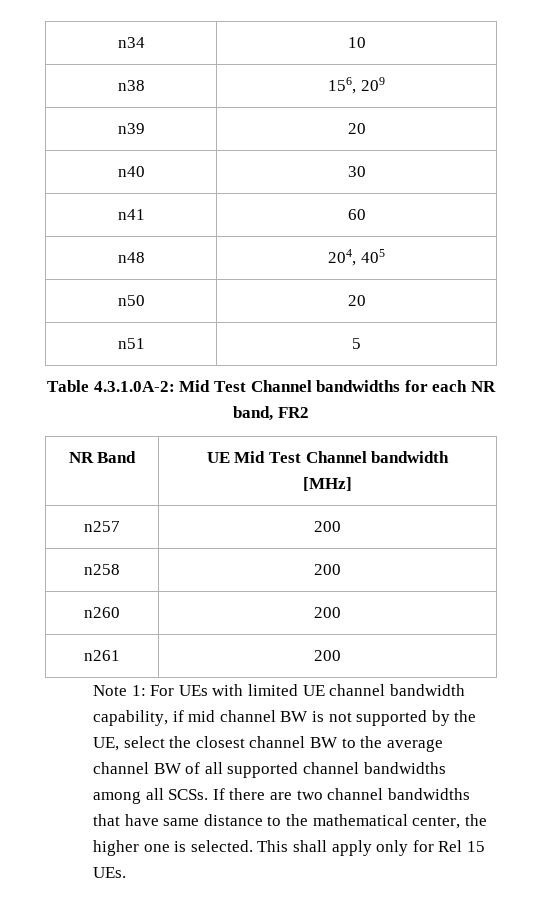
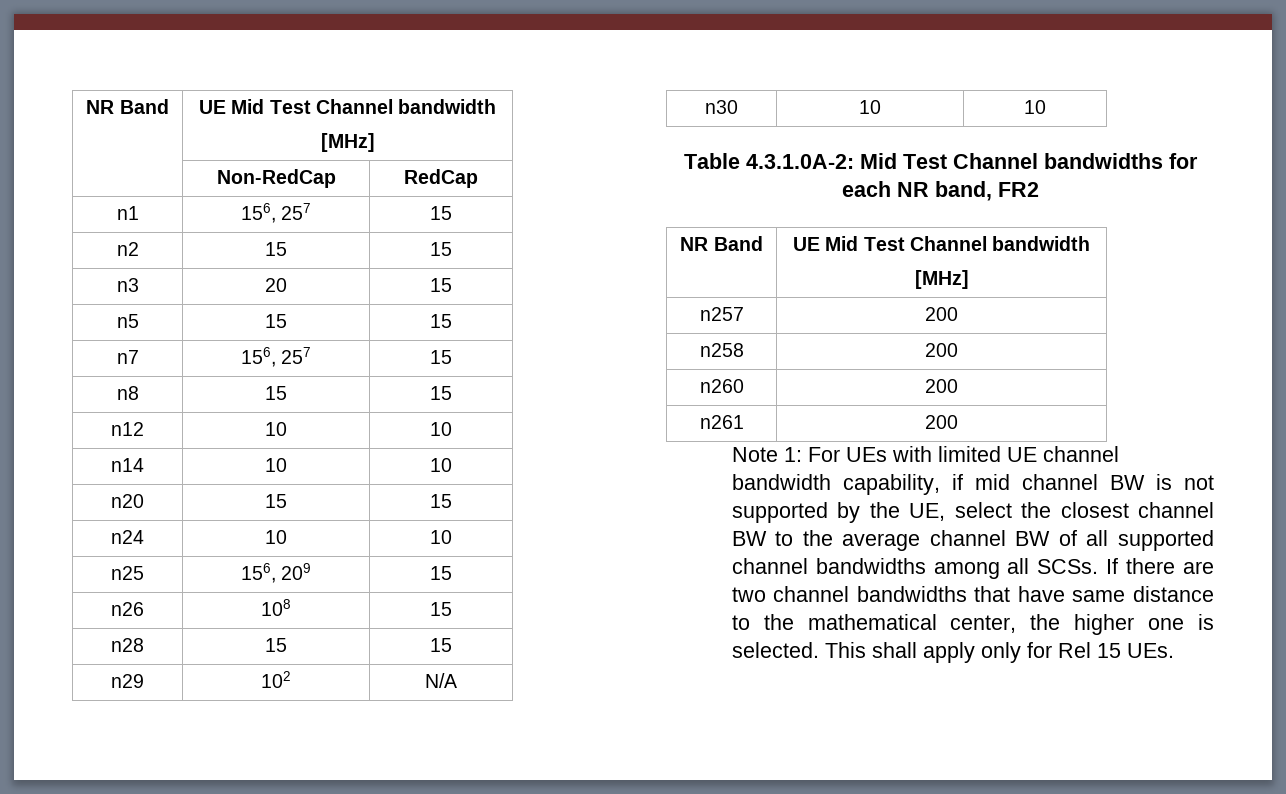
[117,37,145,48] [347,37,366,48] [117,80,145,91] [328,77,385,94] [117,123,145,134] [347,123,366,134] [117,166,145,177] [347,166,366,177] [117,209,145,220] [347,209,366,220] [117,252,145,263] [328,249,385,266] [117,295,145,306] [347,295,366,306] [117,338,145,349] [352,338,361,349] n34 | 10 // n38 | 156, 209 // n39 | 20 // n40 | 30 // n41 | 60 // n48 | 204, 405 // n50 | 20 // n51 | 5 -> [86,99,169,114] [198,99,497,114] [320,133,375,152] [216,169,336,188] [404,169,478,188] [116,206,139,220] [240,203,312,223] [430,206,452,220] [116,242,139,256] [265,242,287,256] [430,242,452,256] [116,278,139,292] [265,278,287,292] [430,278,452,292] [116,314,139,328] [265,314,287,328] [430,314,452,328] [116,350,139,364] [240,347,312,367] [430,350,452,364] [116,386,139,400] [265,386,287,400] [430,386,452,400] [111,422,144,436] [265,422,287,436] [430,422,452,436] [111,458,144,472] [265,458,287,472] [430,458,452,472] [111,494,144,508] [265,494,287,508] [430,494,452,508] [111,530,144,544] [265,530,287,544] [430,530,452,544] [111,566,144,580] [240,563,312,583] [430,566,452,580] [111,602,144,616] [261,599,291,616] [430,602,452,616] [111,638,144,652] [265,638,287,652] [430,638,452,652] [111,674,144,688] [261,671,291,688] [425,673,457,688] [705,100,738,114] [859,100,881,114] [1024,100,1046,114] NR Band | UE Mid Test Channel bandwidth // [MHz] // | Non-RedCap | RedCap // n1 | 156, 257 | 15 // n2 | 15 | 15 // n3 | 20 | 15 // n5 | 15 | 15 // n7 | 156, 257 | 15 // n8 | 15 | 15 // n12 | 10 | 10 // n14 | 10 | 10 // n20 | 15 | 15 // n24 | 10 | 10 // n25 | 156, 209 | 15 // n26 | 108 | 15 // n28 | 15 | 15 // n29 | 102 | N/A // n30 | 10 | 10

